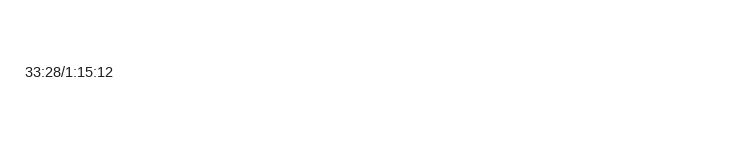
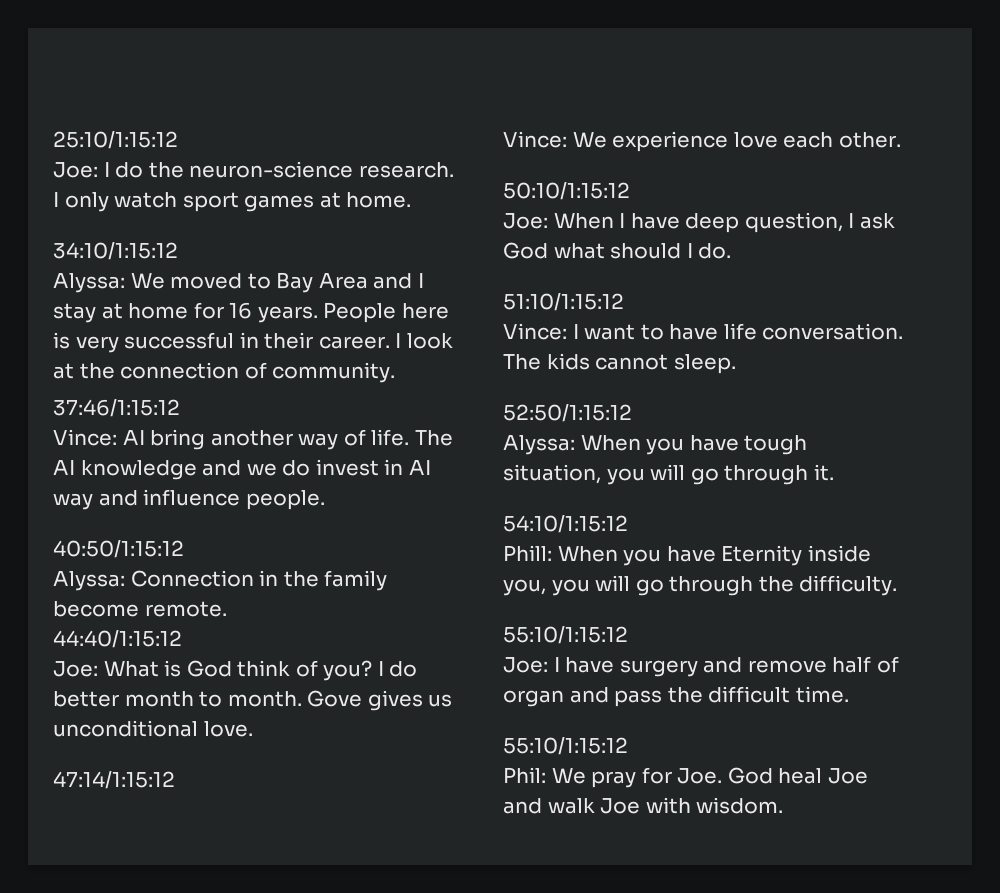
[25,66,113,77] 33:28/1:15:12 -> [53,131,178,149] [53,161,454,178] [53,192,412,212] [53,242,178,260] [53,272,424,293] [53,302,449,323] [53,332,453,353] [53,362,396,383] [53,399,180,417] [53,429,453,450] [53,459,431,480] [53,489,325,510] [53,540,184,558] [53,570,388,591] [53,601,227,617] [53,630,182,648] [53,660,418,681] [53,690,453,711] [53,720,253,737] [53,771,175,789] [503,131,901,152] [503,182,630,200] [503,212,895,233] [503,242,732,259] [503,293,624,311] [503,323,904,340] [503,353,736,374] [503,404,632,422] [503,435,808,455] [503,464,834,485] [503,515,628,533] [503,545,871,566] [503,575,898,596] [503,626,628,644] [503,656,899,677] [503,686,849,707] [503,737,628,755] [503,767,868,788] [503,797,784,814] 25:10/1:15:12 // Joe: I do the neuron-science research. I only watch sport games at home. // 34:10/1:15:12 // Alyssa: We moved to Bay Area and I stay at home for 16 years. People here is very successful in their career. I look at the connection of community. // 37:46/1:15:12 // Vince: AI bring another way of life. The AI knowledge and we do invest in AI way and influence people. // 40:50/1:15:12 // Alyssa: Connection in the family become remote. // 44:40/1:15:12 // Joe: What is God think of you? I do better month to month. Gove gives us unconditional love. // 47:14/1:15:12 // Vince: We experience love each other. // 50:10/1:15:12 // Joe: When I have deep question, I ask God what should I do. // 51:10/1:15:12 // Vince: I want to have life conversation. The kids cannot sleep. // 52:50/1:15:12 // Alyssa: When you have tough situation, you will go through it. // 54:10/1:15:12 // Phill: When you have Eternity inside you, you will go through the difficulty. // 55:10/1:15:12 // Joe: I have surgery and remove half of organ and pass the difficult time. // 55:10/1:15:12 // Phil: We pray for Joe. God heal Joe and walk Joe with wisdom.

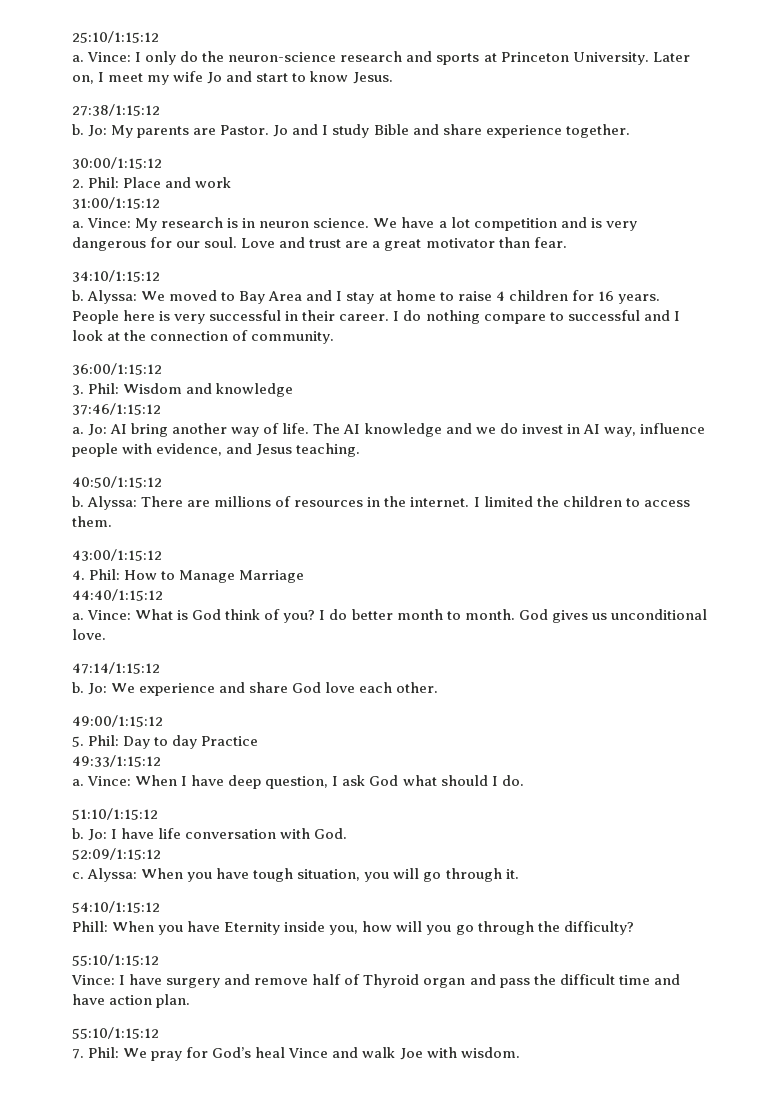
[53,161,454,178] [53,192,412,212] Joe: I do the neuron-science research. I only watch sport games at home. -> [72,51,690,65] [72,71,393,85] [72,104,160,116] [72,124,630,138] [72,157,162,169] [72,177,232,188] [72,197,160,209] [72,217,637,231] [72,237,567,251] a. Vince: I only do the neuron-science research and sports at Princeton University. Later on, I meet my wife Jo and start to know Jesus. // 27:38/1:15:12 // b. Jo: My parents are Pastor. Jo and I study Bible and share experience together. // 30:00/1:15:12 // 2. Phil: Place and work // 31:00/1:15:12 // a. Vince: My research is in neuron science. We have a lot competition and is very dangerous for our soul. Love and trust are a great motivator than fear.
(178, 251) none -> [72,290,84,301] b.
(189, 311) none -> [439,290,568,301] to raise 4 children
(402, 340) none -> [403,310,680,324] do nothing compare to successful and I
(396, 372) none -> [72,363,162,375] [72,383,294,397] // 36:00/1:15:12 // 3. Phil: Wisdom and knowledge
[53,429,117,446] Vince: -> [72,424,108,436] a. Jo:
[53,489,325,510] [53,540,184,558] [53,570,388,591] [53,601,227,617] way and influence people. // 40:50/1:15:12 // Alyssa: Connection in the family become remote. -> [603,423,705,437] [72,443,361,457] [72,476,162,488] [72,496,690,510] [72,516,112,527] [72,549,162,561] [72,569,305,583] way, influence people with evidence, and Jesus teaching. // 40:50/1:15:12 // b. Alyssa: There are millions of resources in the internet. I limited the children to access them. // 43:00/1:15:12 // 4. Phil: How to Manage Marriage
[53,661,98,677] Joe: -> [72,610,132,620] a. Vince:
[307,690,363,707] Gove -> [518,609,548,620] God
[503,131,901,152] [503,182,630,200] [503,213,548,229] Vince: We experience love each other. // 50:10/1:15:12 // Joe: -> [72,682,439,696] [72,715,163,727] [72,735,259,749] [72,755,161,767] [72,776,132,786] b. Jo: We experience and share God love each other. // 49:00/1:15:12 // 5. Phil: Day to day Practice // 49:33/1:15:12 // a. Vince:
[503,323,904,340] [503,353,736,374] [503,404,632,422] Vince: I want to have life conversation. The kids cannot sleep. // 52:50/1:15:12 // -> [72,828,348,841] [72,848,161,860] [72,872,84,879] b. Jo: I have life conversation with God. // 52:09/1:15:12 // c.
[551,575,631,596] you will -> [362,921,452,935] how will you
[799,575,898,596] [503,626,628,644] [503,657,548,673] difficulty. // 55:10/1:15:12 // Joe: -> [563,921,634,935] [72,954,159,966] [71,975,115,985] difficulty? // 55:10/1:15:12 // Vince:
(899, 664) none -> [363,974,420,988] Thyroid
[795,686,849,703] [503,737,628,755] time. // 55:10/1:15:12 // -> [618,974,680,985] [72,994,191,1008] [72,1027,159,1039] [72,1049,84,1059] time and have action plan. // 55:10/1:15:12 // 7.
[677,767,868,784] Joe. God heal Joe -> [212,1047,329,1058] God’s heal Vince

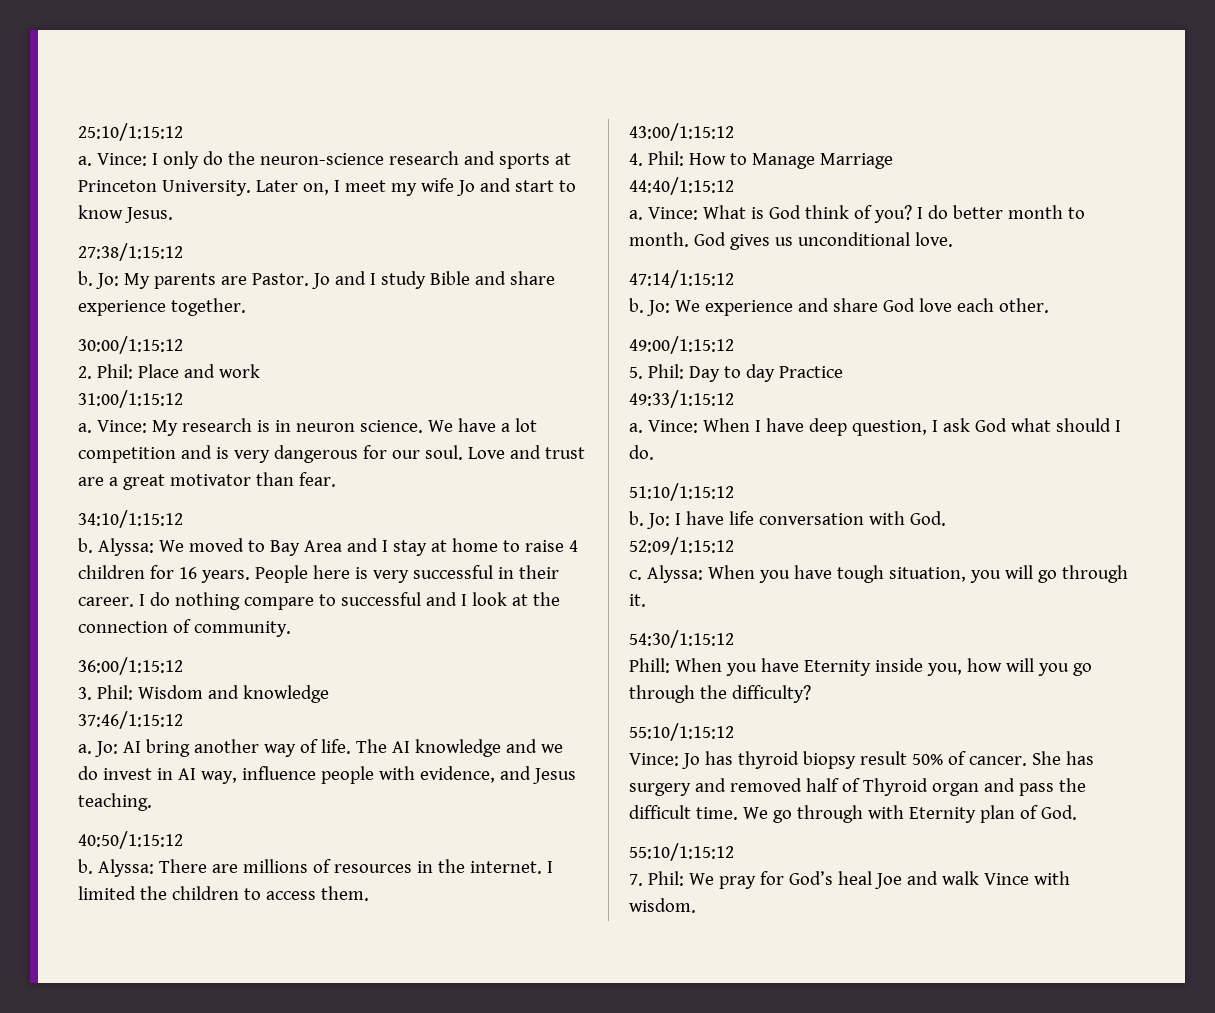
[72,901,160,913] 54:10/1:15:12 -> [629,630,734,648] 54:30/1:15:12
[119,974,163,985] I have -> [681,751,1094,769] Jo has thyroid biopsy result 50% of cancer. She has
[254,978,309,985] remove -> [729,778,802,792] removed
[618,974,680,985] [72,994,191,1008] time and have action plan. -> [695,805,1077,823] time. We go through with Eternity plan of God.
[288,1048,329,1058] Vince -> [874,873,902,889] Joe
[399,1048,423,1060] Joe -> [983,873,1029,885] Vince

